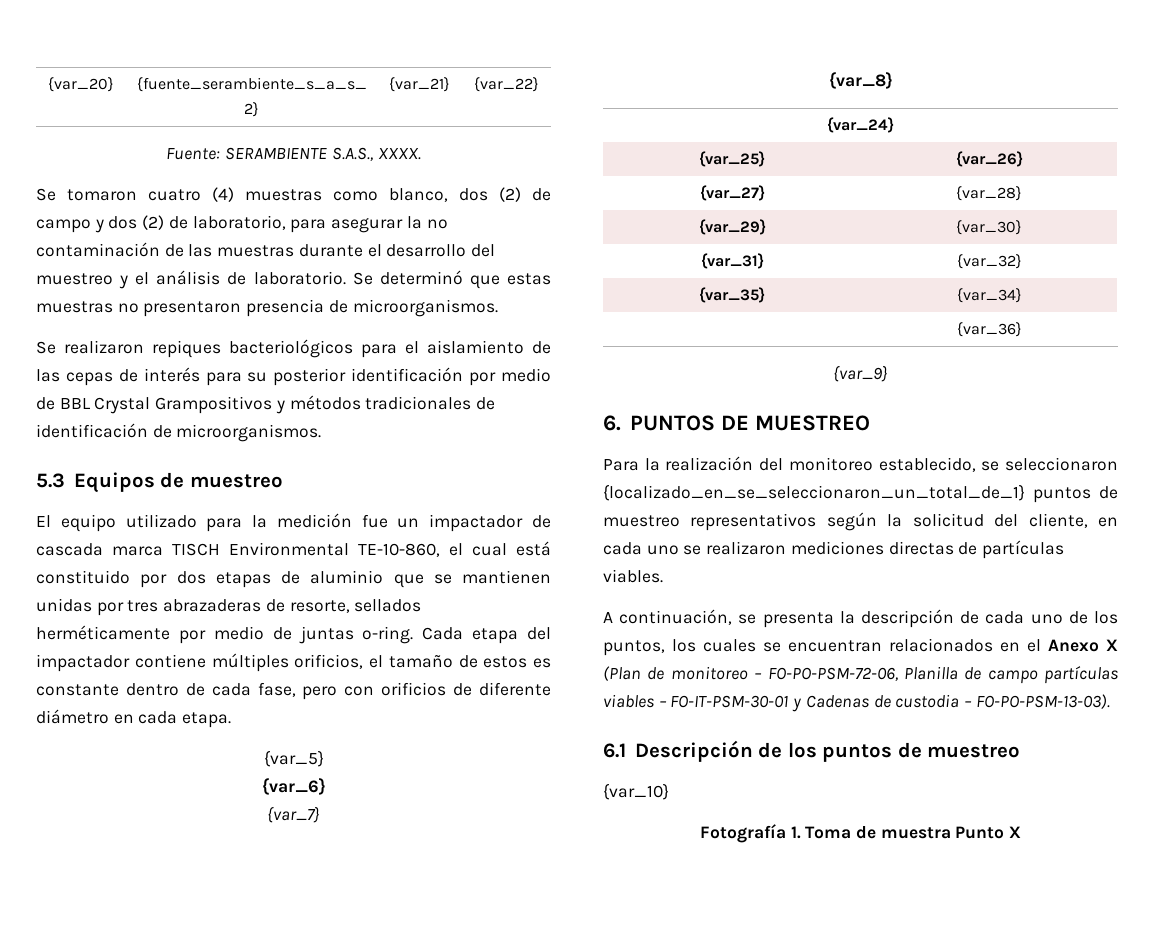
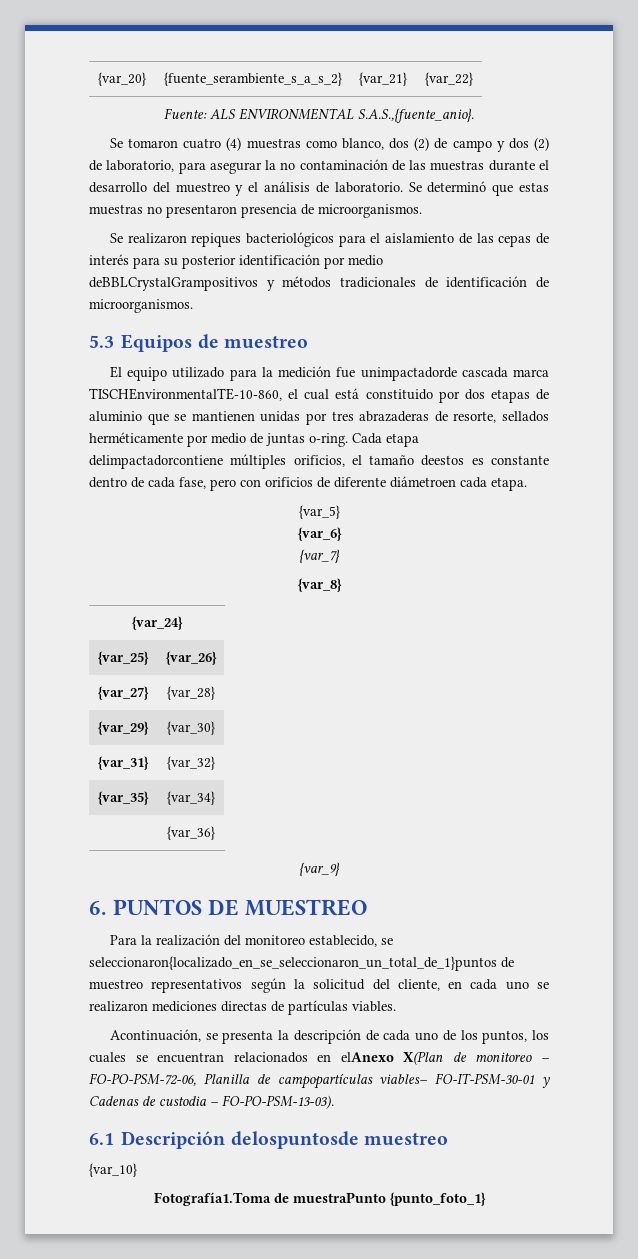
[225,147,421,161] SERAMBIENTE S.A.S., XXXX. -> [210,108,474,123] ALS ENVIRONMENTAL S.A.S.,{fuente_anio}.
[36,396,273,414] de BBL Crystal Grampositivos -> [89,277,258,291] deBBLCrystalGrampositivos
[397,514,551,532] [36,542,440,557] un impactador de cascada marca TISCH Environmental TE-10-860, -> [360,367,549,381] [89,388,282,401] unimpactadorde cascada marca TISCHEnvironmentalTE-10-860,
[527,627,551,640] [36,654,206,672] del impactador contiene -> [89,455,223,469] delimpactadorcontiene
[458,655,528,668] de estos -> [421,455,465,466] deestos
[36,709,134,724] diámetro en -> [390,476,456,488] diámetroen
[1005,457,1118,471] [603,484,1091,503] seleccionaron {localizado_en_se_seleccionaron_un_total_de_1} puntos -> [89,956,497,971] seleccionaron{localizado_en_se_seleccionaron_un_total_de_1}puntos
[603,609,733,625] A continuación, -> [109,1029,201,1042] Acontinuación,
[1027,639,1118,652] [603,666,641,681] el Anexo X (Plan -> [340,1051,444,1065] elAnexo X(Plan
[987,666,1118,684] [603,694,667,708] campo partículas viables – -> [277,1073,428,1089] campopartículas viables–
[758,742,1021,762] [603,783,669,800] [699,824,1022,843] de los puntos de muestreo // {var_10} // Fotografía 1. Toma de muestra Punto X -> [230,1131,448,1149] [89,1163,137,1177] [153,1192,486,1206] delospuntosde muestreo // {var_10} // Fotografía1.Toma de muestraPunto {punto_foto_1}

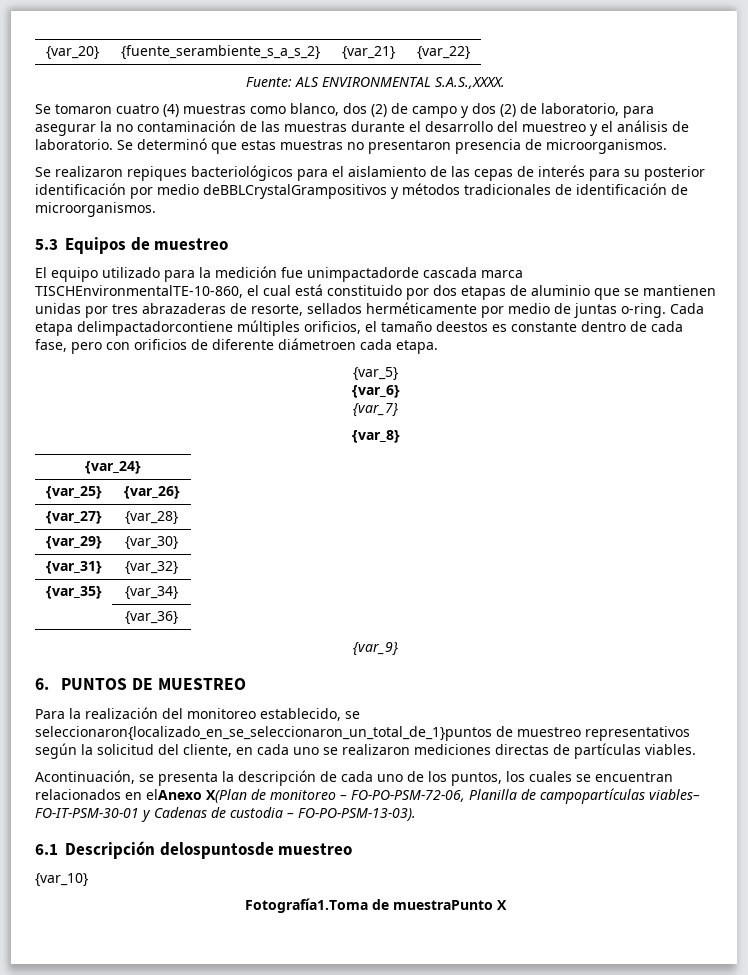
[358,108,474,123] S.A.S.,{fuente_anio}. -> [435,77,505,89] S.A.S.,XXXX.
[389,1192,486,1206] {punto_foto_1} -> [497,900,507,910] X

